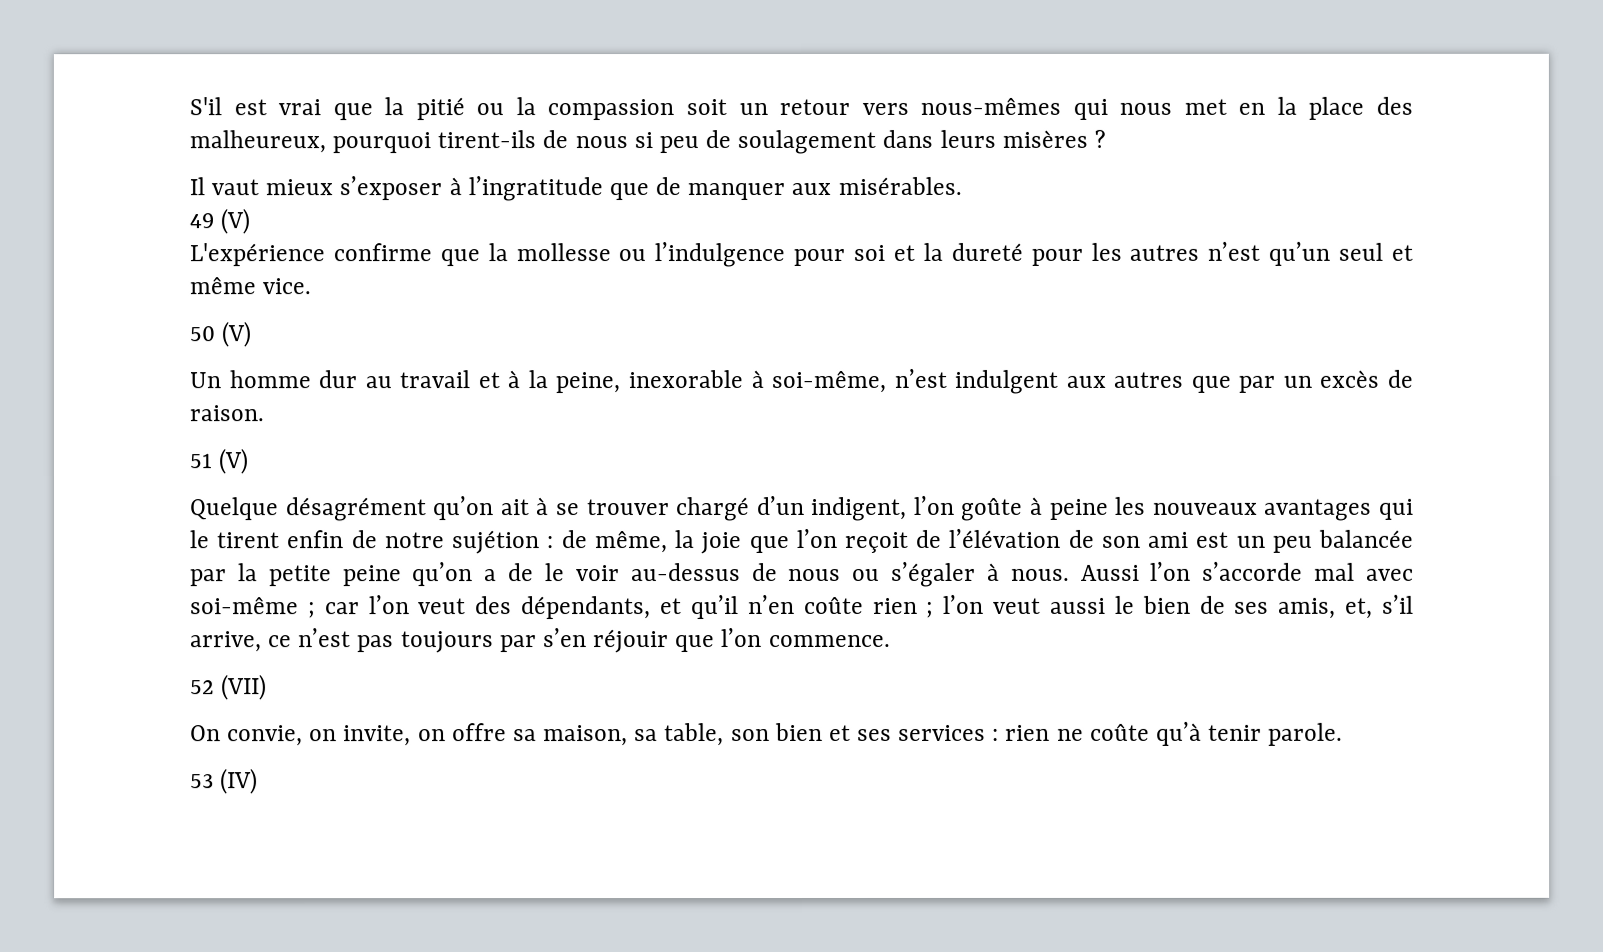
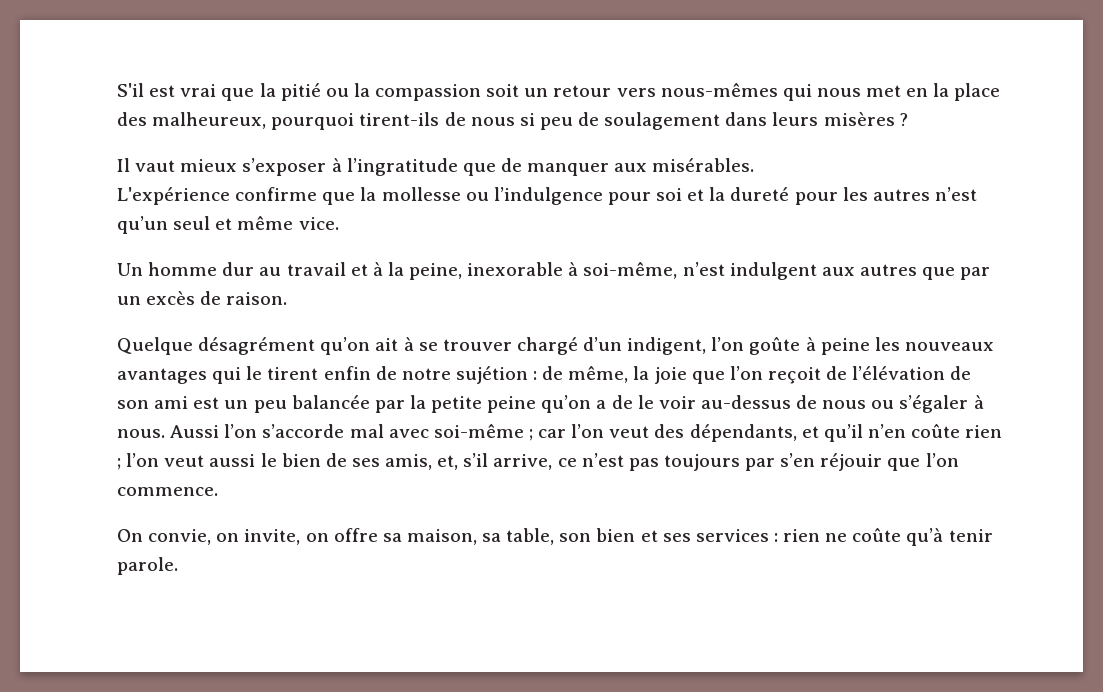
[189,208,251,235] // 49 (V) -> (755, 165) none
[189,321,252,348] // 50 (V) -> (339, 223) none
[189,448,249,475] // 51 (V) -> (288, 298) none
[190,674,268,701] // 52 (VII) -> (218, 491) none
[190,768,259,795] // 53 (IV) -> (178, 566) none

